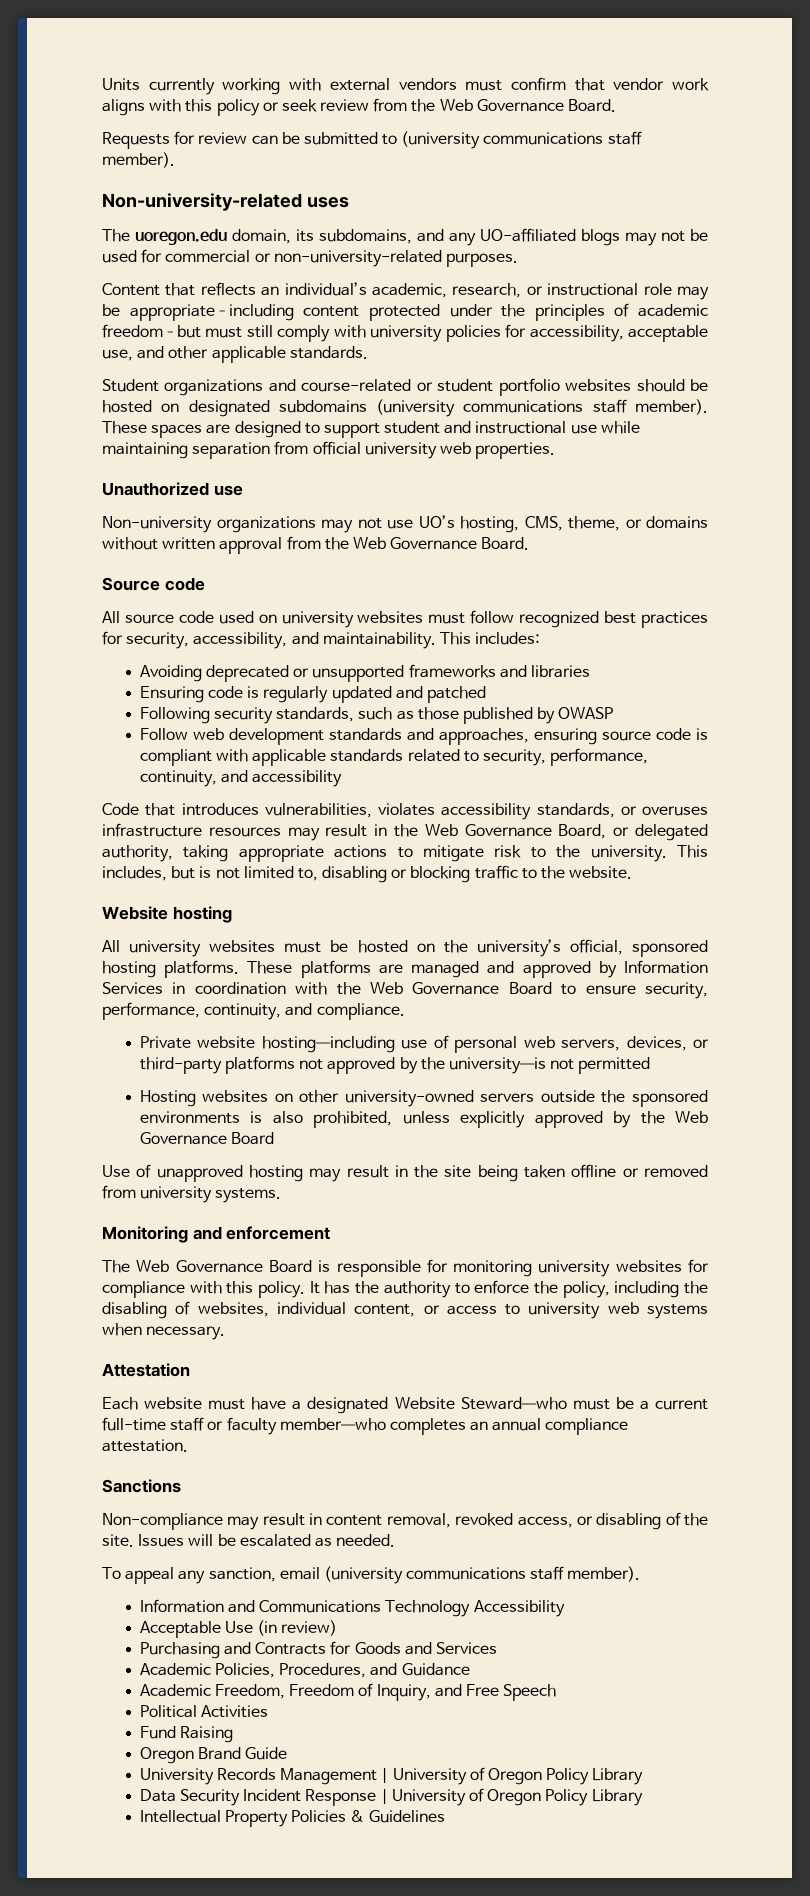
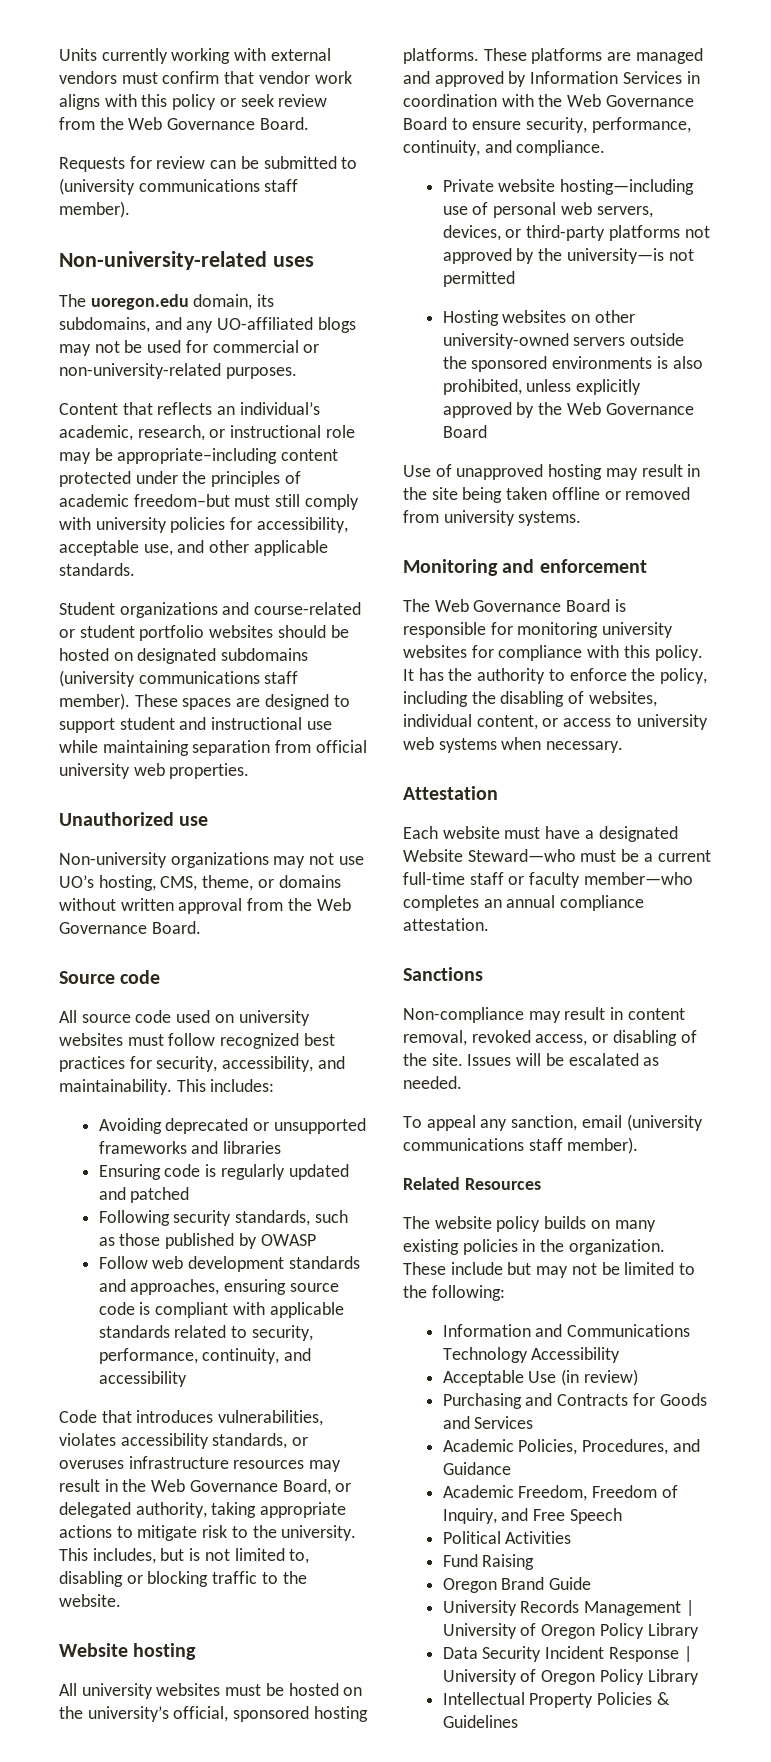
(641, 1574) none -> [403,1177,541,1190] [403,1216,656,1232] [403,1239,665,1255] [403,1262,696,1278] [403,1285,505,1301] // Related Resources // The website policy builds on many existing policies in the organization. These include but may not be limited to the following:

